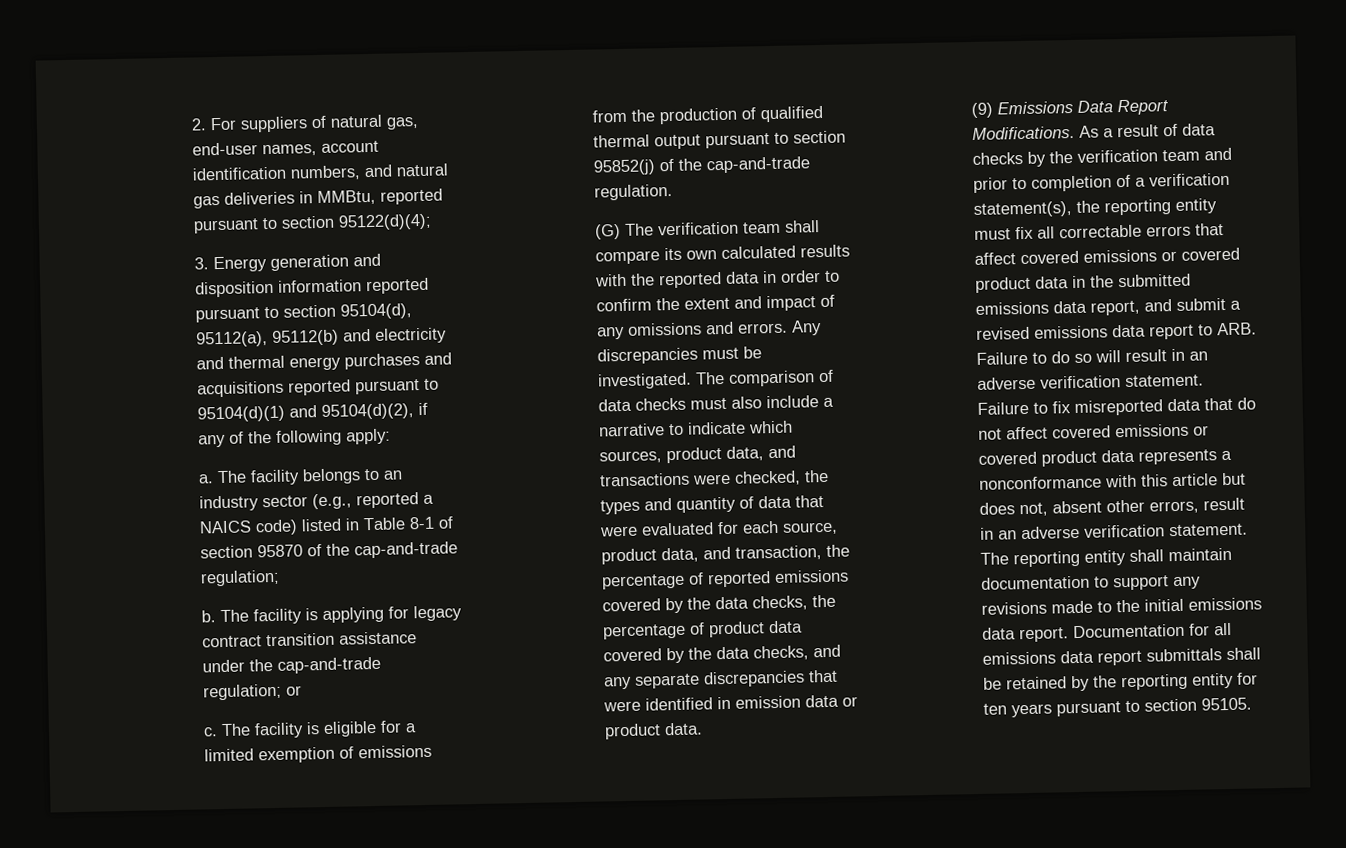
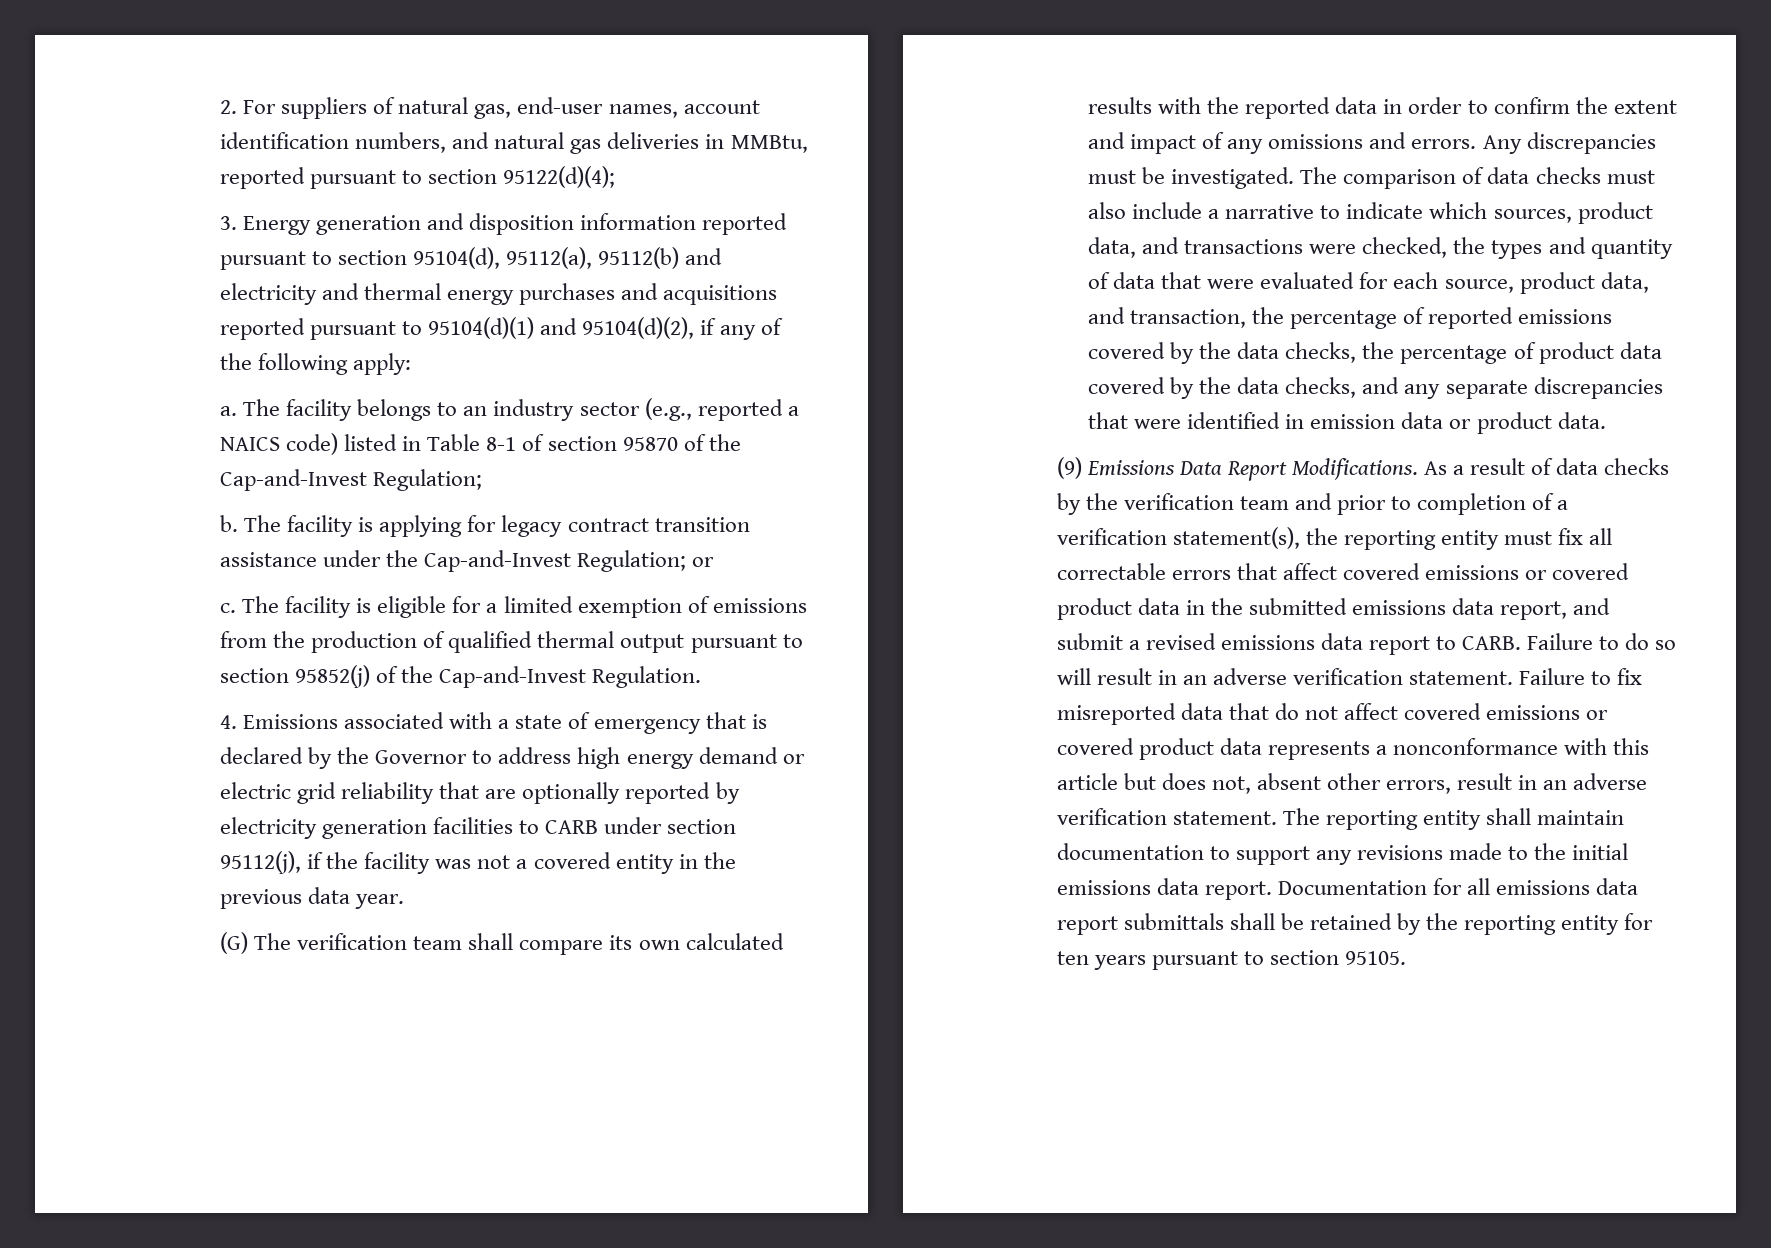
[354,541,458,559] [200,569,280,587] cap-and-trade regulation; -> [220,469,483,491] Cap-and-Invest Regulation;
[277,656,381,674] [203,683,282,701] cap-and-trade regulation; -> [424,550,687,572] Cap-and-Invest Regulation;
[706,156,810,174] [594,183,673,201] cap-and-trade regulation. -> [439,666,702,688] [220,712,767,734] [220,747,805,769] [220,782,740,804] [220,817,737,839] [220,851,736,874] [220,887,405,909] Cap-and-Invest Regulation. // 4. Emissions associated with a state of emergency that is declared by the Governor to address high energy demand or electric grid reliability that are optionally reported by electricity generation facilities to CARB under section 95112(j), if the facility was not a covered entity in the previous data year.
[1217,322,1258,336] ARB. -> [1462,636,1522,650] CARB.

